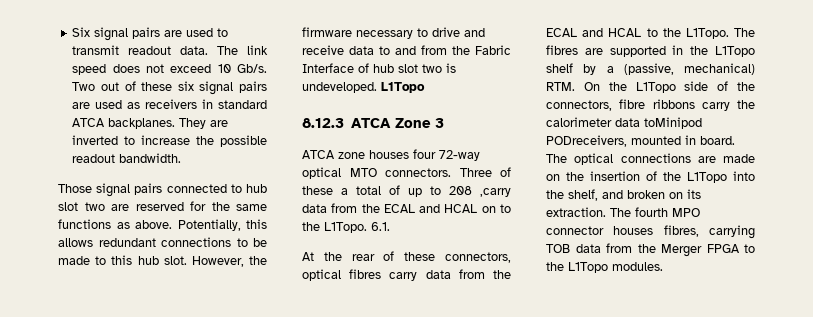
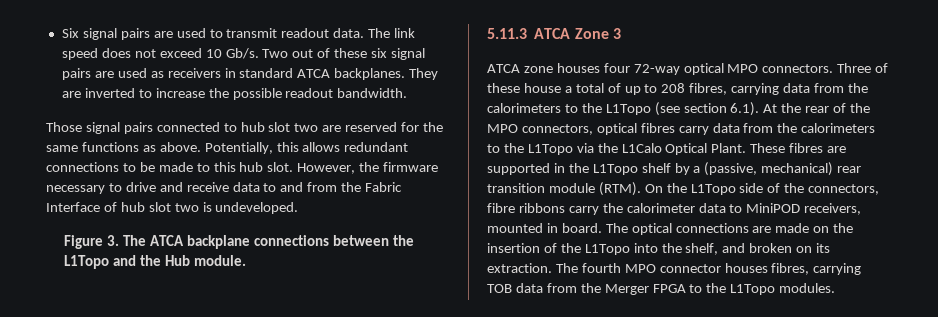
[381,82,425,93] [302,118,344,128] L1Topo // 8.12.3 -> [64,235,414,249] [64,255,247,269] [487,28,527,39] // Figure 3. The ATCA backplane connections between the L1Topo and the Hub module. // 5.11.3
[349,168,377,177] MTO -> [727,64,759,73] MPO
(333, 190) none -> [523,83,561,93] house
[480,188,511,197] [302,203,511,213] [302,222,390,233] ,carry data from the ECAL and HCAL on to the L1Topo. 6.1. // -> [689,83,868,95] [487,102,760,116] fibres, carrying data from the calorimeters to the L1Topo (see section 6.1).
[404,252,436,261] these -> [850,103,871,113] [487,124,518,133] the MPO
[546,28,755,39] ECAL and HCAL to the L1Topo. The -> [801,123,876,133] [487,143,786,155] calorimeters to the L1Topo via the L1Calo Optical Plant. These
[546,82,575,91] RTM. -> [837,166,862,173] [487,182,641,196] rear transition module (RTM).
[644,117,702,129] [546,135,627,147] toMinipod PODreceivers, -> [729,203,862,215] to MiniPOD receivers,

